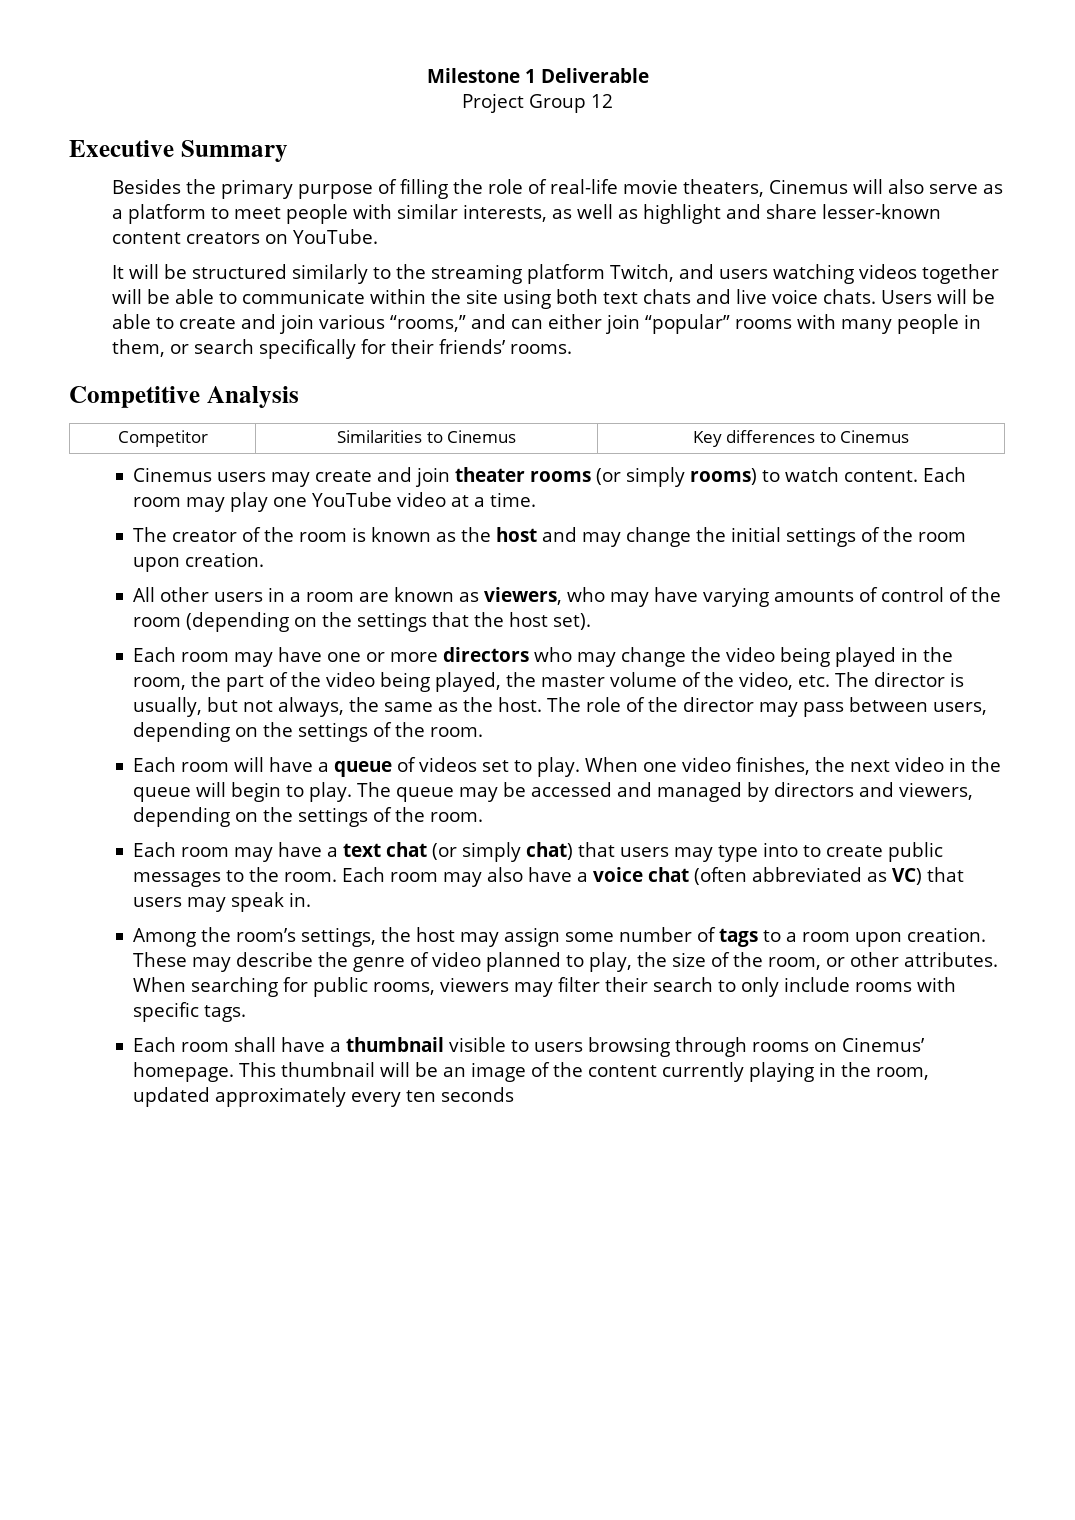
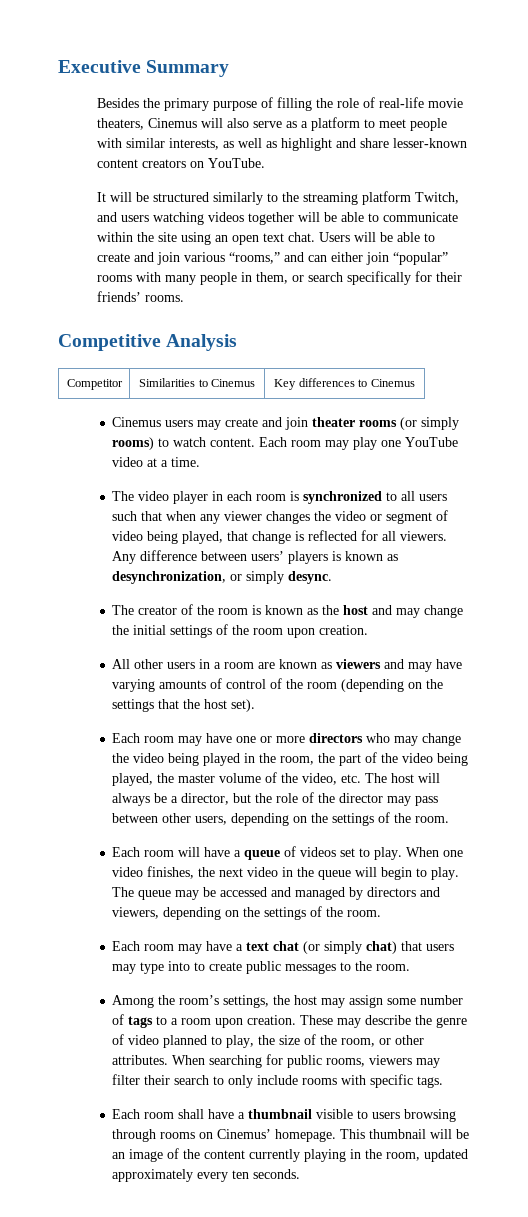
[426,68,649,83] [462,93,613,113] Milestone 1 Deliverable // Project Group 12 // -> (58, 66) none
[556,289,877,304] both text chats and live voice chats. -> [215,232,316,245] an open text chat.
(536, 499) none -> [112,491,448,504] [112,510,449,524] [112,530,448,544] [112,550,399,564] [112,571,333,584] // The video player in each room is synchronized to all users such that when any viewer changes the video or segment of video being played, that change is reflected for all viewers. Any difference between users’ players is known as desynchronization, or simply desync.
[483,587,605,605] viewers, who -> [336,659,405,669] viewers and
[873,672,964,687] [132,697,581,717] director is usually, but not always, the same as the host. The -> [391,773,441,783] [112,793,273,806] host will always be a director, but the
(928, 704) none -> [162,813,192,823] other
[341,867,964,887] [132,892,311,912] Each room may also have a voice chat (often abbreviated as VC) that users may speak in. -> (411, 967) none
[440,1087,514,1102] seconds -> [253,1169,301,1179] seconds.

